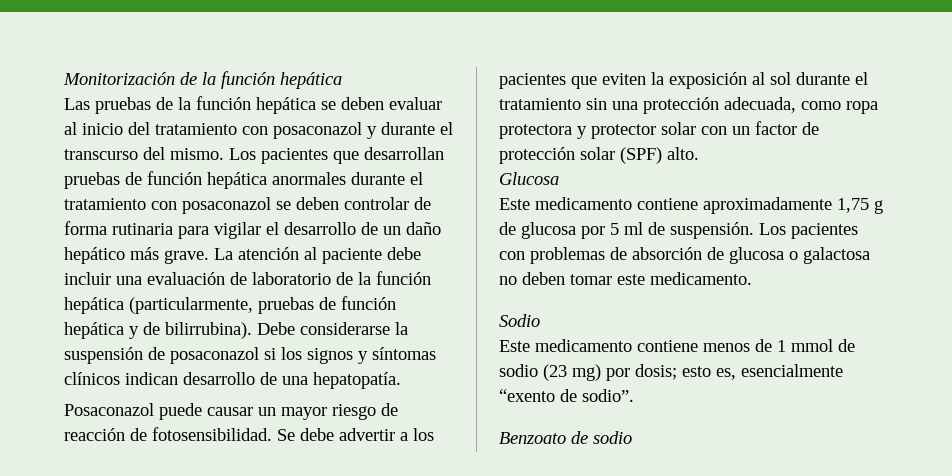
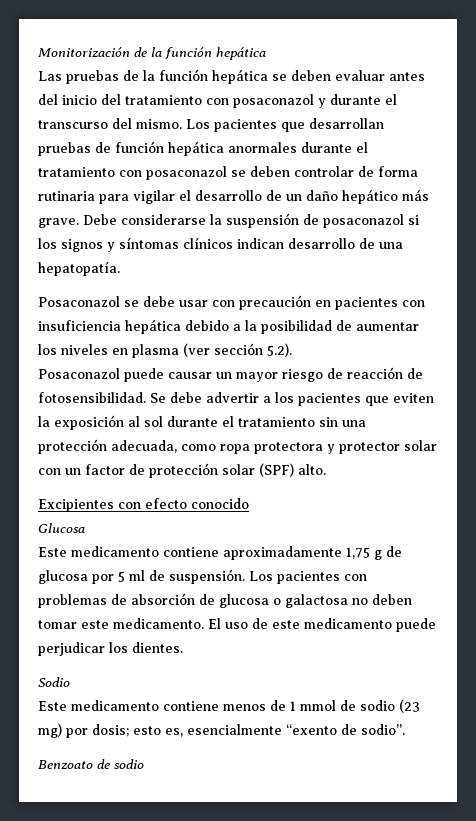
[64,122,77,135] al -> [389,72,425,81] [38,94,58,105] antes del
[214,247,421,264] [64,271,431,285] [64,296,396,314] [64,322,252,339] La atención al paciente debe incluir una evaluación de laboratorio de la función hepática (particularmente, pruebas de función hepática y de bilirrubina). -> (79, 223) none
(401, 380) none -> [38,295,425,310] [38,319,419,334] [38,343,292,358] // Posaconazol se debe usar con precaución en pacientes con insuficiencia hepática debido a la posibilidad de aumentar los niveles en plasma (ver sección 5.2).
(699, 153) none -> [38,498,249,512] // Excipientes con efecto conocido
(752, 278) none -> [208,618,436,632] [38,642,183,656] El uso de este medicamento puede perjudicar los dientes.

